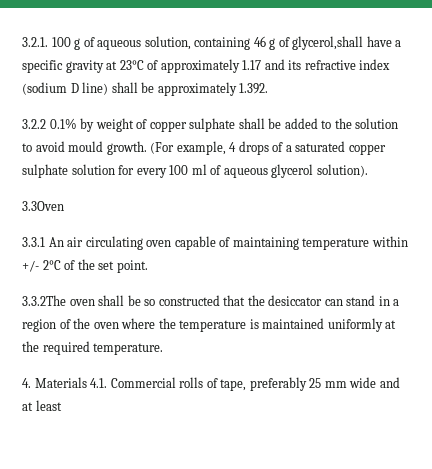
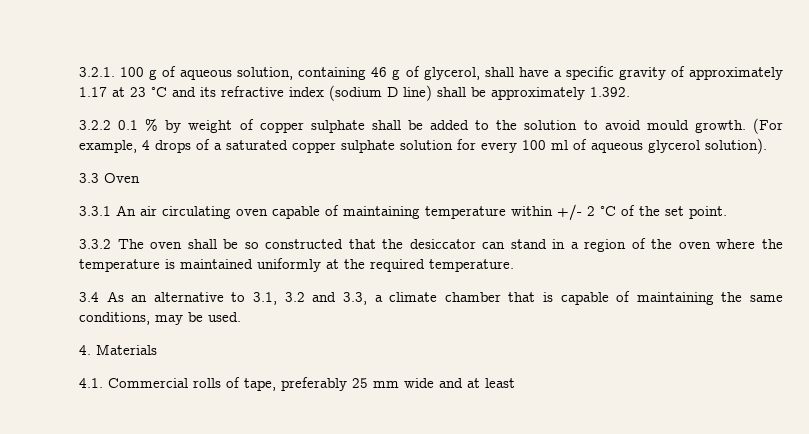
[292,36,364,50] glycerol,shall -> [423,67,514,80] glycerol, shall
[106,60,144,70] at 23°C -> (666, 73) none
(262, 65) none -> [112,87,167,97] at 23 °C
[49,118,77,129] 0.1% -> [118,118,159,131] 0.1 %
[22,201,64,211] 3.3Oven -> [79,173,140,183] 3.3 Oven
[42,260,61,270] 2°C -> [587,206,616,216] 2 °C
[22,295,66,306] 3.3.2The -> [79,239,144,249] 3.3.2 The
(164, 349) none -> [79,291,783,305] [79,312,241,325] // 3.4 As an alternative to 3.1, 3.2 and 3.3, a climate chamber that is capable of maintaining the same conditions, may be used.
(87, 382) none -> (157, 349) //

